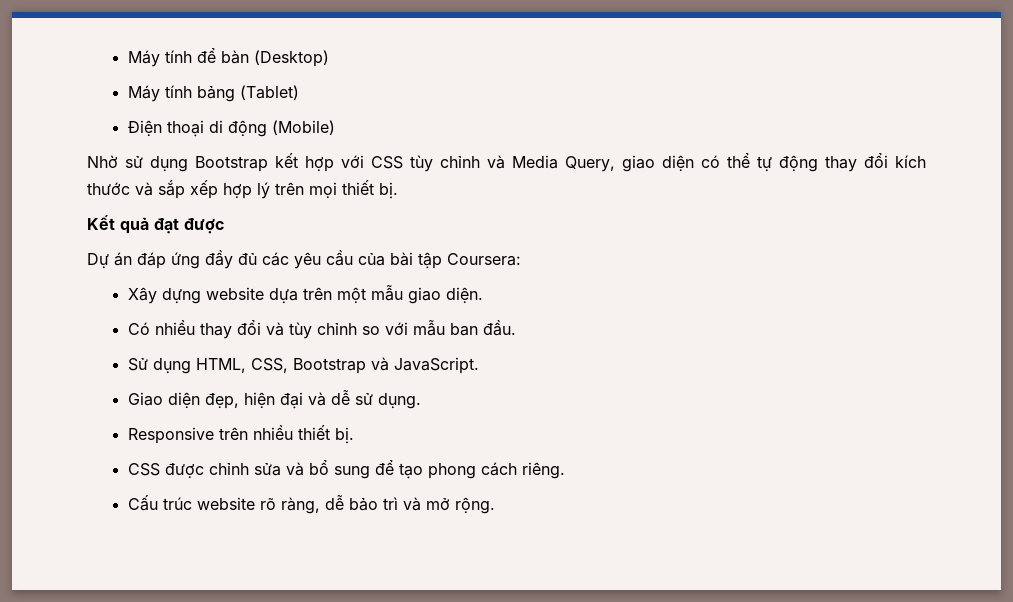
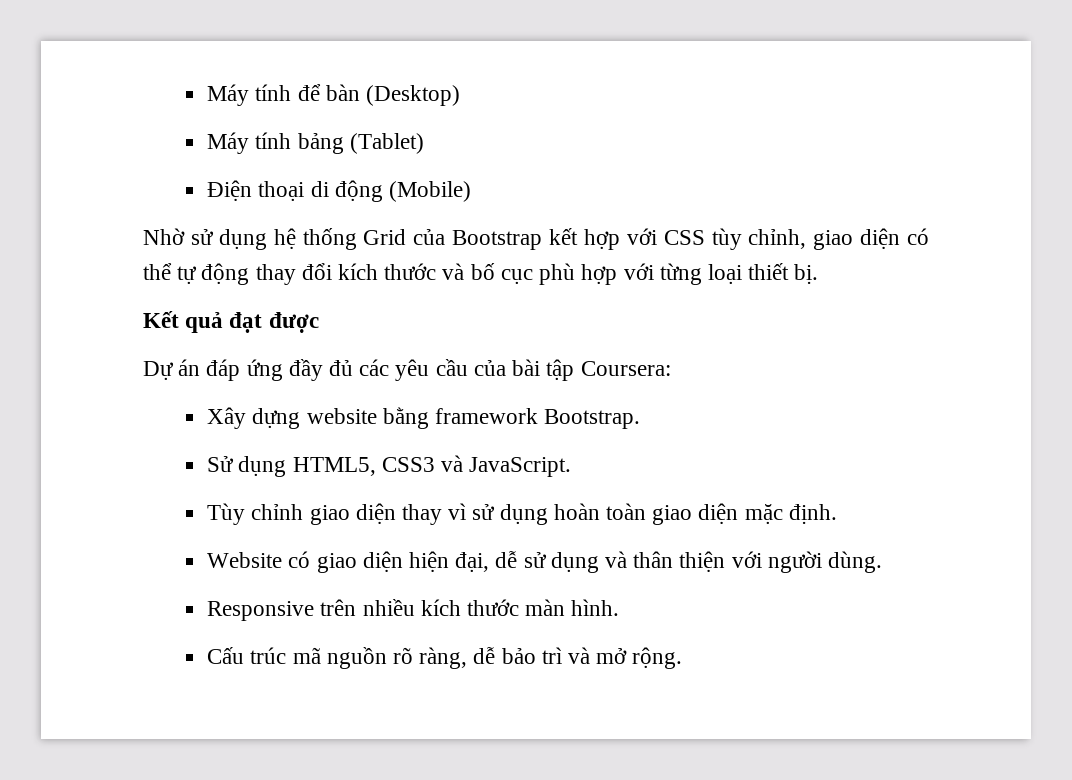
(188, 164) none -> [273,228,446,250] hệ thống Grid của
[440,155,615,172] chỉnh và Media Query, -> [748,229,807,249] chỉnh,
[158,180,337,199] sắp xếp hợp lý trên mọi -> [470,263,742,285] bố cục phù hợp với từng loại
[268,285,483,304] [127,320,516,339] dựa trên một mẫu giao diện. // Có nhiều thay đổi và tùy chỉnh so với mẫu ban đầu. -> [382,407,641,429] bằng framework Bootstrap.
[195,358,366,374] HTML, CSS, Bootstrap -> [292,457,435,476] HTML5, CSS3
[127,390,421,409] [127,425,354,444] [127,460,565,479] Giao diện đẹp, hiện đại và dễ sử dụng. // Responsive trên nhiều thiết bị. // CSS được chỉnh sửa và bổ sung để tạo phong cách riêng. -> [207,503,837,525] [207,551,883,573] [207,599,620,621] Tùy chỉnh giao diện thay vì sử dụng hoàn toàn giao diện mặc định. // Website có giao diện hiện đại, dễ sử dụng và thân thiện với người dùng. // Responsive trên nhiều kích thước màn hình.
[196,497,255,510] website -> [292,647,387,669] mã nguồn

